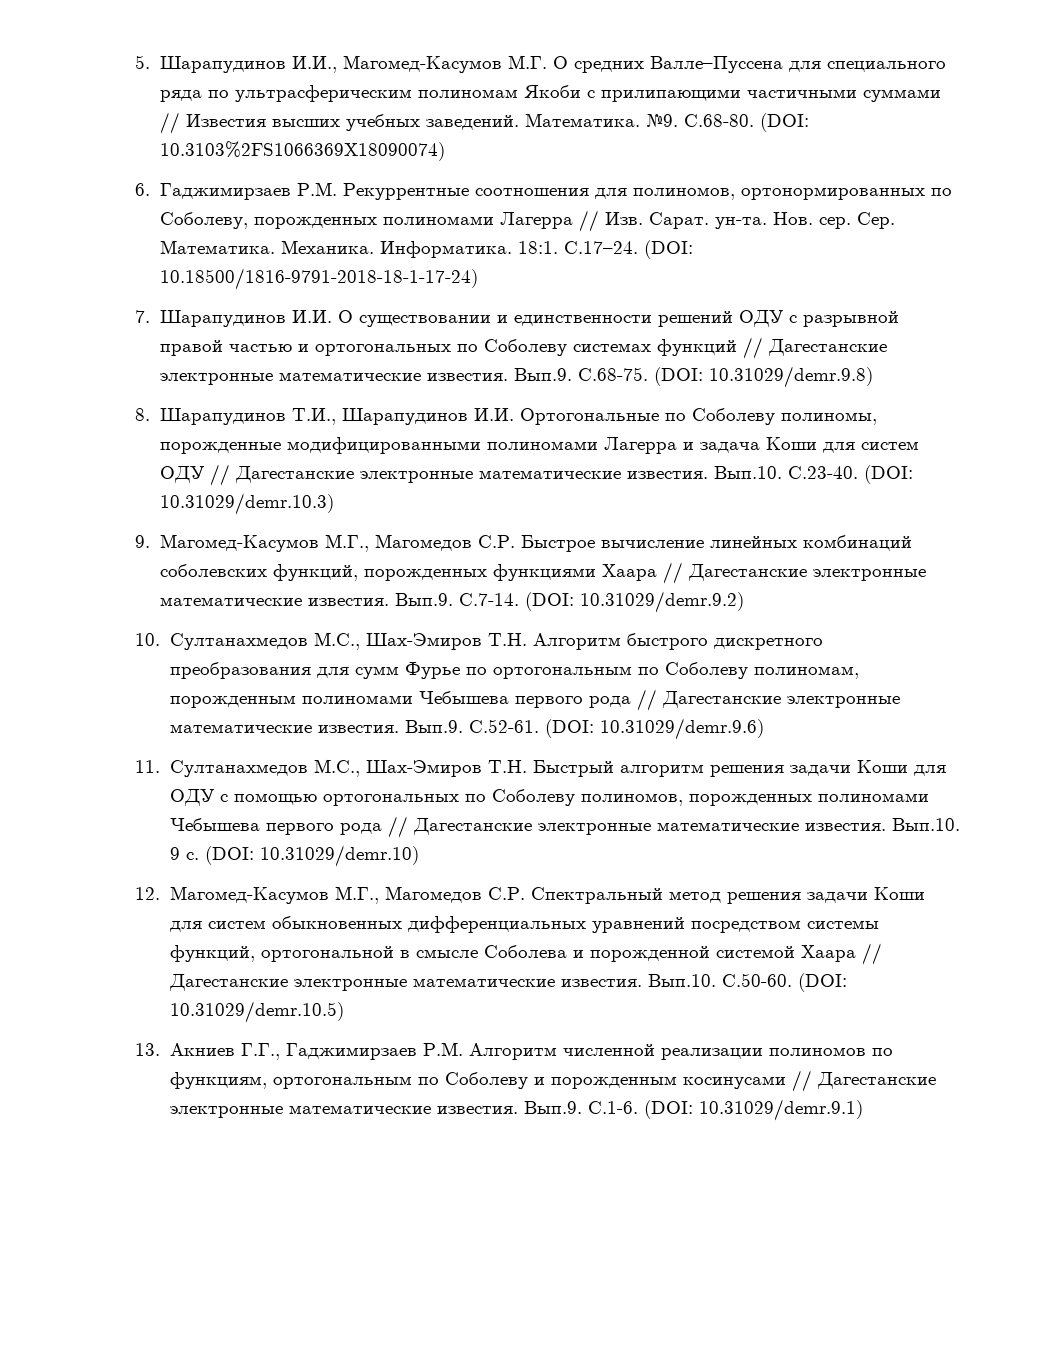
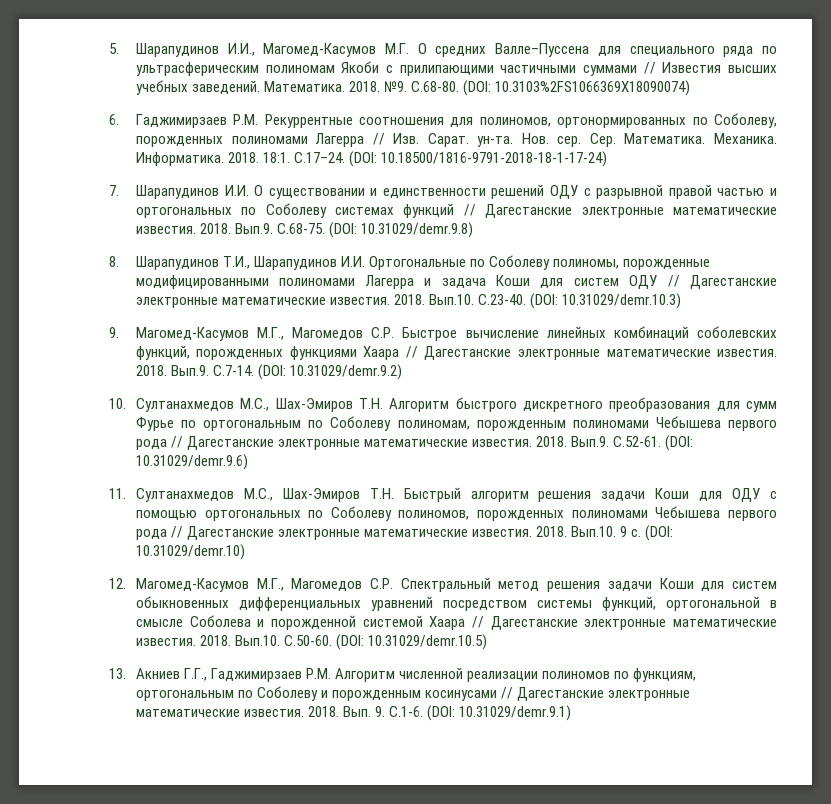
(640, 120) none -> [349,81,381,92] 2018.
(512, 249) none -> [228,152,260,163] 2018.
(508, 377) none -> [200,223,232,234] 2018.
(708, 475) none -> [394,294,426,305] 2018.
(389, 602) none -> [135,365,167,376] 2018.
(399, 729) none -> [536,436,568,447] 2018.
(886, 827) none -> [536,526,568,537] 2018.
(642, 983) none -> [200,635,232,646] 2018.
[523,1101,582,1114] Вып.9. -> [308,706,386,717] 2018. Вып. 9.

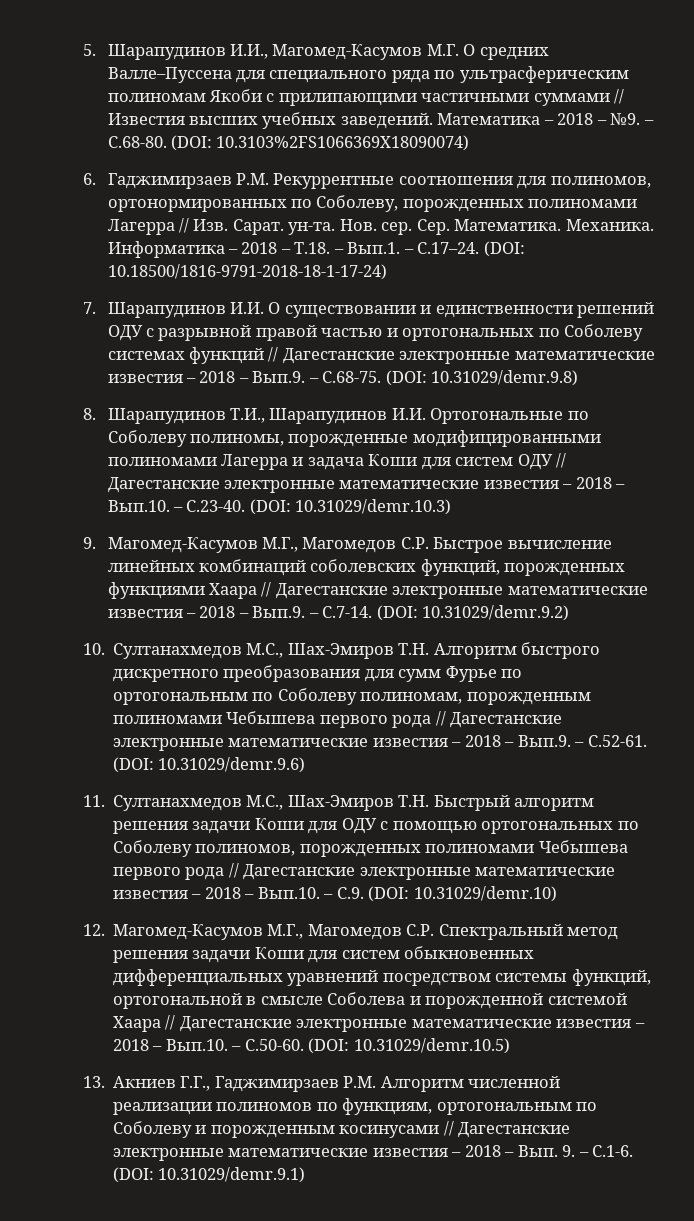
[264,81,408,92] Математика. 2018. №9. -> [437,113,654,125] Математика – 2018 – №9. –
[135,152,291,166] Информатика. 2018. 18:1. -> [107,241,414,258] Информатика – 2018 – Т.18. – Вып.1. –
[135,223,274,234] известия. 2018. Вып.9. -> [107,371,319,383] известия – 2018 – Вып.9. –
[330,294,475,305] известия. 2018. Вып.10. -> [483,477,626,489] [107,500,183,512] известия – 2018 – Вып.10. –
[717,349,777,357] [135,365,210,376] известия. 2018. Вып.9. -> [107,606,319,618] известия – 2018 – Вып.9. –
[472,436,610,447] известия. 2018. Вып.9. -> [372,735,585,747] известия – 2018 – Вып.9. –
[472,526,642,537] известия. 2018. Вып.10. 9 c. -> [112,887,364,899] известия – 2018 – Вып.10. – С.9.
[135,635,281,646] известия. 2018. Вып.10. -> [556,1019,645,1028] [112,1039,242,1051] известия – 2018 – Вып.10. –
[244,706,340,717] известия. 2018. -> [372,1145,515,1157] известия – 2018 –
(386, 711) none -> [578,1152,589,1157] –

